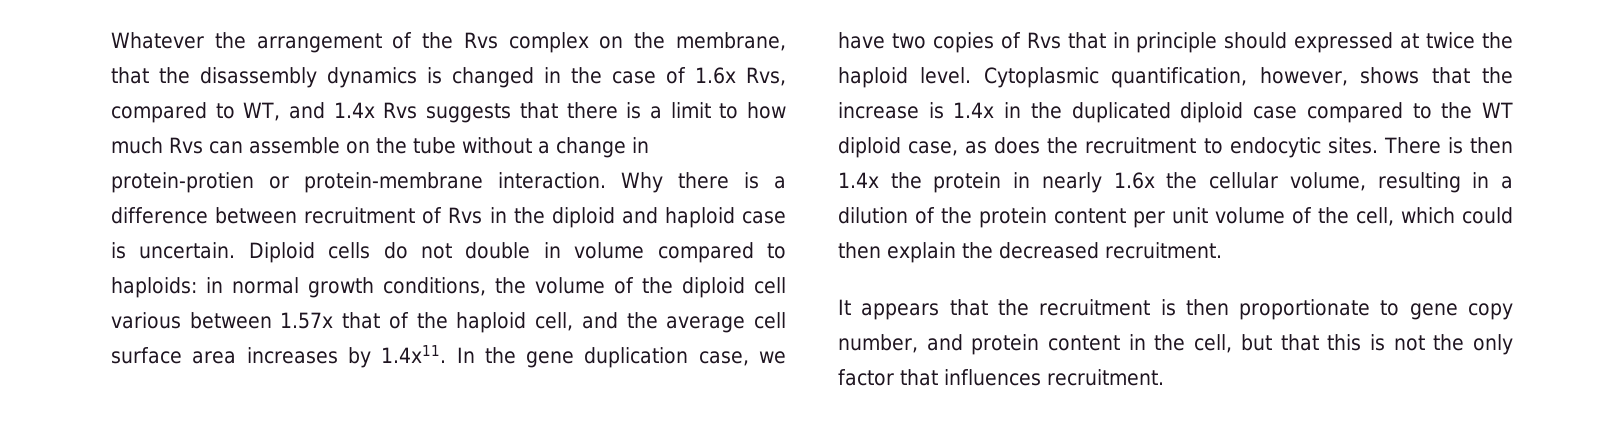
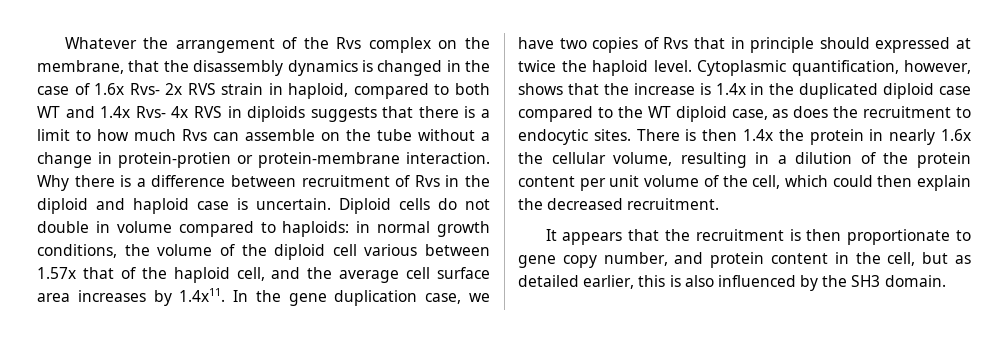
[746,67,786,86] [111,102,418,123] Rvs, compared to WT, and 1.4x Rvs -> [129,83,490,99] [37,106,306,122] Rvs- 2x RVS strain in haploid, compared to both WT and 1.4x Rvs- 4x RVS in diploids
[1280,334,1513,355] [838,369,1164,386] that this is not the only factor that influences recruitment. -> [955,255,971,264] [518,275,946,291] as detailed earlier, this is also influenced by the SH3 domain.

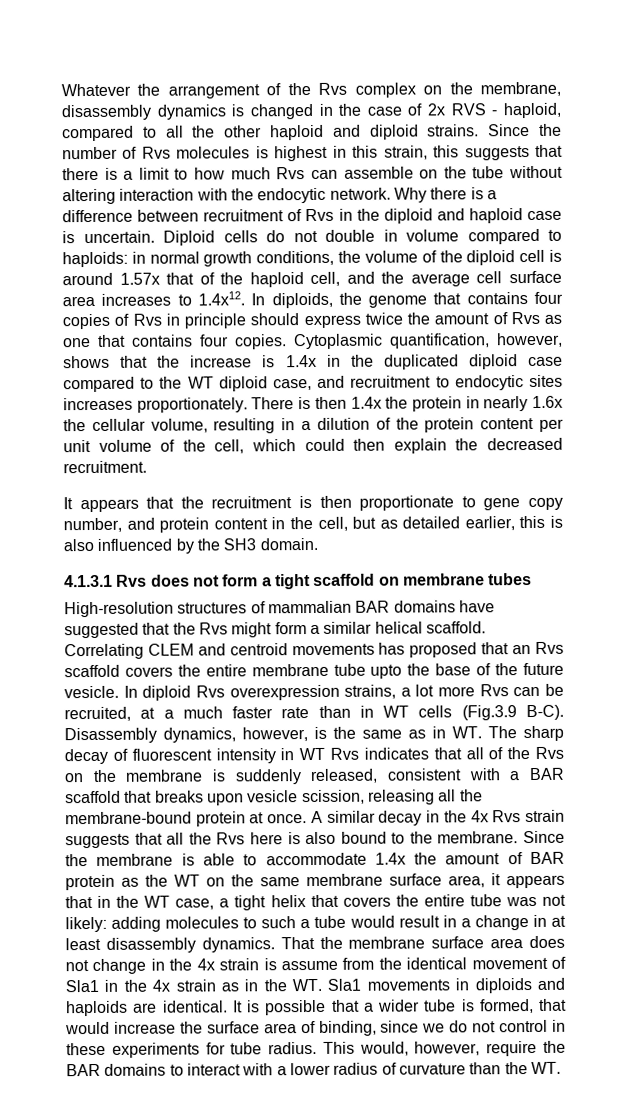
[128,60,189,72] that the -> (561, 89) none
[94,83,490,99] [37,106,306,122] 1.6x Rvs- 2x RVS strain in haploid, compared to both WT and 1.4x Rvs- 4x RVS in diploids -> [427,102,562,119] [62,123,562,142] [62,145,460,162] 2x RVS - haploid, compared to all the other haploid and diploid strains. Since the number of Rvs molecules is highest in this strain, this
[481,132,490,141] [37,152,490,168] a change in protein-protien or protein-membrane interaction. -> [62,187,391,205] altering interaction with the endocytic network.
[364,244,490,256] various between -> [549,249,562,262] [62,272,113,286] is around
[153,288,490,306] [518,37,587,49] by 1.4x11. In the gene duplication case, we have two -> [177,291,564,309] to 1.4x12. In diploids, the genome that contains four
[694,37,725,49] that -> (162, 319) none
[875,37,971,53] [518,60,692,76] expressed at twice the haploid level. -> [303,311,562,329] [62,334,287,350] express twice the amount of Rvs as one that contains four copies.
[772,106,971,118] [518,129,631,145] as does the recruitment to endocytic sites. -> [317,374,563,391] [63,397,248,413] and recruitment to endocytic sites increases proportionately.
(946, 281) none -> [64,573,533,590] [64,600,495,618] [64,621,486,639] [64,641,565,660] [64,662,565,679] [64,683,564,701] [64,704,564,722] [64,725,564,744] [64,746,564,765] [64,767,565,785] [65,789,483,806] [65,809,566,827] [65,830,565,849] [65,851,565,867] [65,873,565,891] [65,894,566,911] [65,914,567,933] [65,935,565,953] [65,956,566,974] [65,977,565,994] [66,998,567,1017] [65,1019,567,1036] [66,1040,566,1058] [66,1061,561,1077] // 4.1.3.1 Rvs does not form a tight scaffold on membrane tubes // High-resolution structures of mammalian BAR domains have suggested that the Rvs might form a similar helical scaffold. Correlating CLEM and centroid movements has proposed that an Rvs scaffold covers the entire membrane tube upto the base of the future vesicle. In diploid Rvs overexpression strains, a lot more Rvs can be recruited, at a much faster rate than in WT cells (Fig.3.9 B-C). Disassembly dynamics, however, is the same as in WT. The sharp decay of fluorescent intensity in WT Rvs indicates that all of the Rvs on the membrane is suddenly released, consistent with a BAR scaffold that breaks upon vesicle scission, releasing all the membrane-bound protein at once. A similar decay in the 4x Rvs strain suggests that all the Rvs here is also bound to the membrane. Since the membrane is able to accommodate 1.4x the amount of BAR protein as the WT on the same membrane surface area, it appears that in the WT case, a tight helix that covers the entire tube was not likely: adding molecules to such a tube would result in a change in at least disassembly dynamics. That the membrane surface area does not change in the 4x strain is assume from the identical movement of Sla1 in the 4x strain as in the WT. Sla1 movements in diploids and haploids are identical. It is possible that a wider tube is formed, that would increase the surface area of binding, since we do not control in these experiments for tube radius. This would, however, require the BAR domains to interact with a lower radius of curvature than the WT.

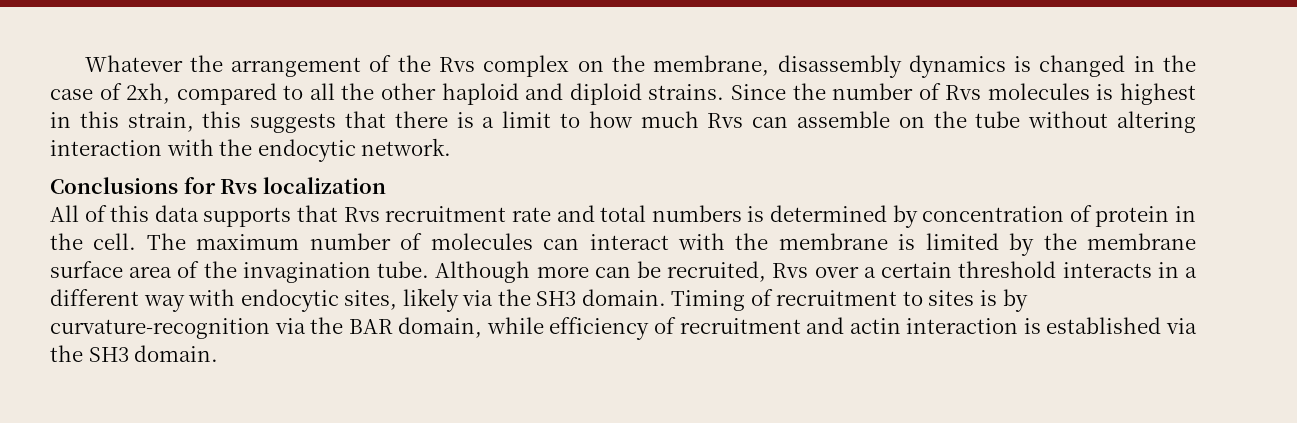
[427,102,562,119] 2x RVS - haploid, -> [126,83,171,104] 2xh,
[393,187,497,203] [62,208,563,224] [62,228,562,246] [62,249,562,268] [62,270,563,288] [62,291,564,309] [62,311,562,330] [62,332,563,350] [63,354,563,370] [63,374,563,393] [63,395,563,413] [63,417,564,434] [63,437,563,454] [63,460,147,474] [63,495,563,513] [63,515,563,533] [63,537,318,554] [64,573,533,590] [64,600,495,618] [64,621,486,639] [64,641,565,660] [64,662,565,679] [64,683,564,701] [64,704,564,722] [64,725,564,744] [64,746,564,765] [64,767,565,785] [65,789,483,806] [65,809,566,827] [65,830,565,849] [65,851,565,867] [65,873,565,891] [65,894,566,911] [65,914,567,933] [65,935,565,953] [65,956,566,974] [65,977,565,994] [66,998,567,1017] [65,1019,567,1036] [66,1040,566,1058] [66,1061,561,1077] Why there is a difference between recruitment of Rvs in the diploid and haploid case is uncertain. Diploid cells do not double in volume compared to haploids: in normal growth conditions, the volume of the diploid cell is around 1.57x that of the haploid cell, and the average cell surface area increases to 1.4x12. In diploids, the genome that contains four copies of Rvs in principle should express twice the amount of Rvs as one that contains four copies. Cytoplasmic quantification, however, shows that the increase is 1.4x in the duplicated diploid case compared to the WT diploid case, and recruitment to endocytic sites increases proportionately. There is then 1.4x the protein in nearly 1.6x the cellular volume, resulting in a dilution of the protein content per unit volume of the cell, which could then explain the decreased recruitment. // It appears that the recruitment is then proportionate to gene copy number, and protein content in the cell, but as detailed earlier, this is also influenced by the SH3 domain. // 4.1.3.1 Rvs does not form a tight scaffold on membrane tubes // High-resolution structures of mammalian BAR domains have suggested that the Rvs might form a similar helical scaffold. Correlating CLEM and centroid movements has proposed that an Rvs scaffold covers the entire membrane tube upto the base of the future vesicle. In diploid Rvs overexpression strains, a lot more Rvs can be recruited, at a much faster rate than in WT cells (Fig.3.9 B-C). Disassembly dynamics, however, is the same as in WT. The sharp decay of fluorescent intensity in WT Rvs indicates that all of the Rvs on the membrane is suddenly released, consistent with a BAR scaffold that breaks upon vesicle scission, releasing all the membrane-bound protein at once. A similar decay in the 4x Rvs strain suggests that all the Rvs here is also bound to the membrane. Since the membrane is able to accommodate 1.4x the amount of BAR protein as the WT on the same membrane surface area, it appears that in the WT case, a tight helix that covers the entire tube was not likely: adding molecules to such a tube would result in a change in at least disassembly dynamics. That the membrane surface area does not change in the 4x strain is assume from the identical movement of Sla1 in the 4x strain as in the WT. Sla1 movements in diploids and haploids are identical. It is possible that a wider tube is formed, that would increase the surface area of binding, since we do not control in these experiments for tube radius. This would, however, require the BAR domains to interact with a lower radius of curvature than the WT. -> [50,177,386,194] [50,205,1196,228] [50,233,1196,256] [50,261,1197,283] [50,288,1028,312] [50,317,1197,340] [50,345,219,362] // Conclusions for Rvs localization // All of this data supports that Rvs recruitment rate and total numbers is determined by concentration of protein in the cell. The maximum number of molecules can interact with the membrane is limited by the membrane surface area of the invagination tube. Although more can be recruited, Rvs over a certain threshold interacts in a different way with endocytic sites, likely via the SH3 domain. Timing of recruitment to sites is by curvature-recognition via the BAR domain, while efficiency of recruitment and actin interaction is established via the SH3 domain.

